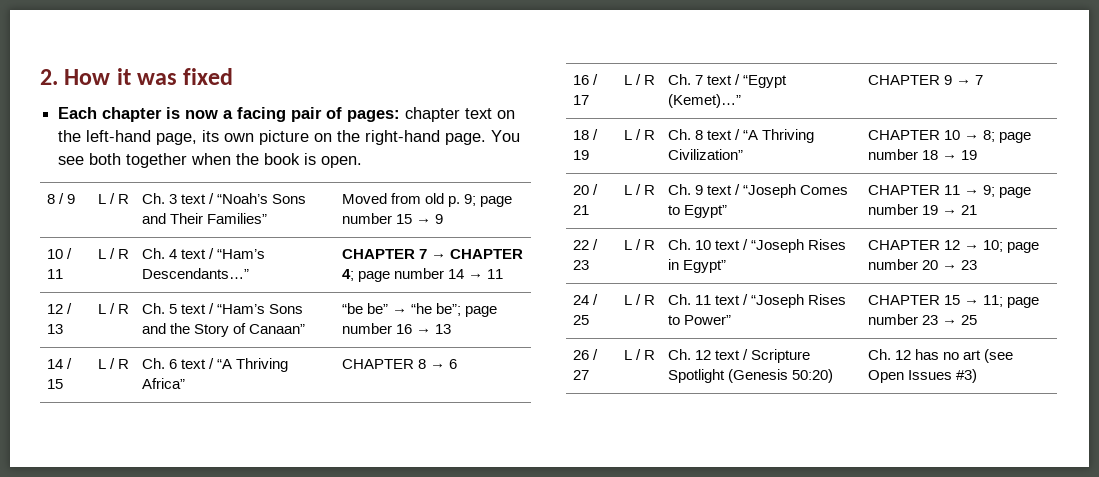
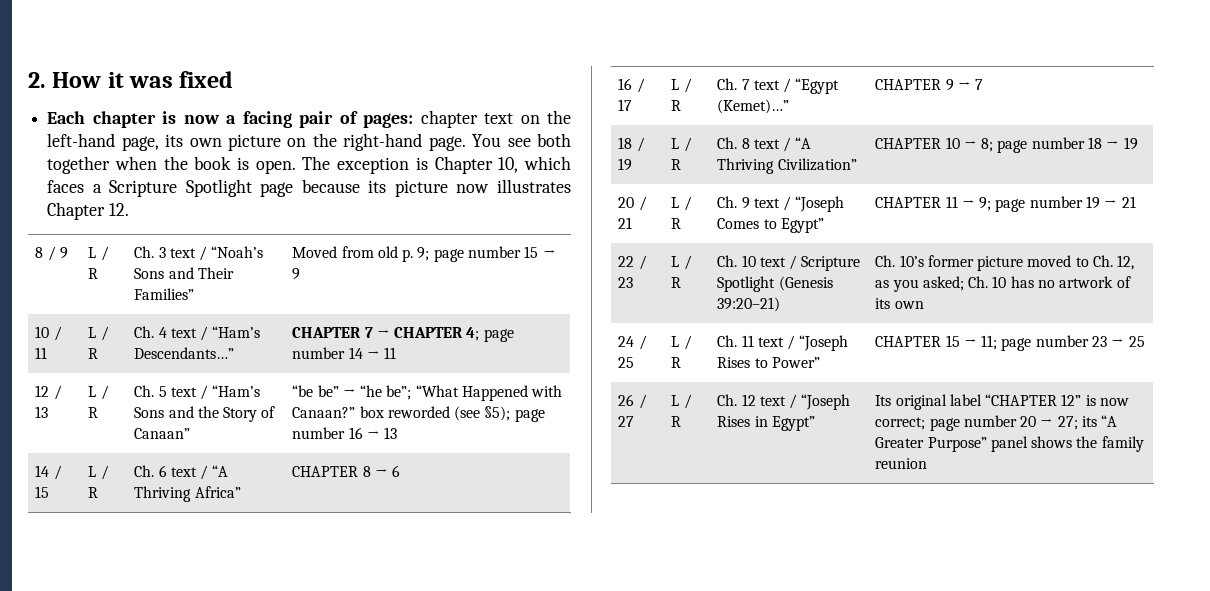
(363, 162) none -> [302,156,571,174] [47,179,571,197] [47,202,129,220] The exception is Chapter 10, which faces a Scripture Spotlight page because its picture now illustrates Chapter 12.
(462, 309) none -> [415,385,563,401] [292,406,511,421] “What Happened with Canaan?” box reworded (see §5);
[751,239,847,253] [667,259,726,273] [867,240,1040,253] [867,259,977,270] “Joseph Rises in Egypt” | CHAPTER 12 → 10; page number 20 → 23 -> [801,256,861,271] [717,276,833,292] [717,297,781,312] [875,255,1135,271] [875,276,1131,292] [875,298,924,309] Scripture Spotlight (Genesis 39:20–21) | Ch. 10’s former picture moved to Ch. 12, as you asked; Ch. 10 has no artwork of its own
[751,349,811,363] [667,369,833,383] [867,349,1014,363] [867,369,977,383] Scripture Spotlight (Genesis 50:20) | Ch. 12 has no art (see Open Issues #3) -> [801,394,851,410] [717,416,815,431] [875,394,1130,410] [875,415,1118,431] [875,436,1144,452] [875,458,928,469] “Joseph Rises in Egypt” | Its original label “CHAPTER 12” is now correct; page number 20 → 27; its “A Greater Purpose” panel shows the family reunion

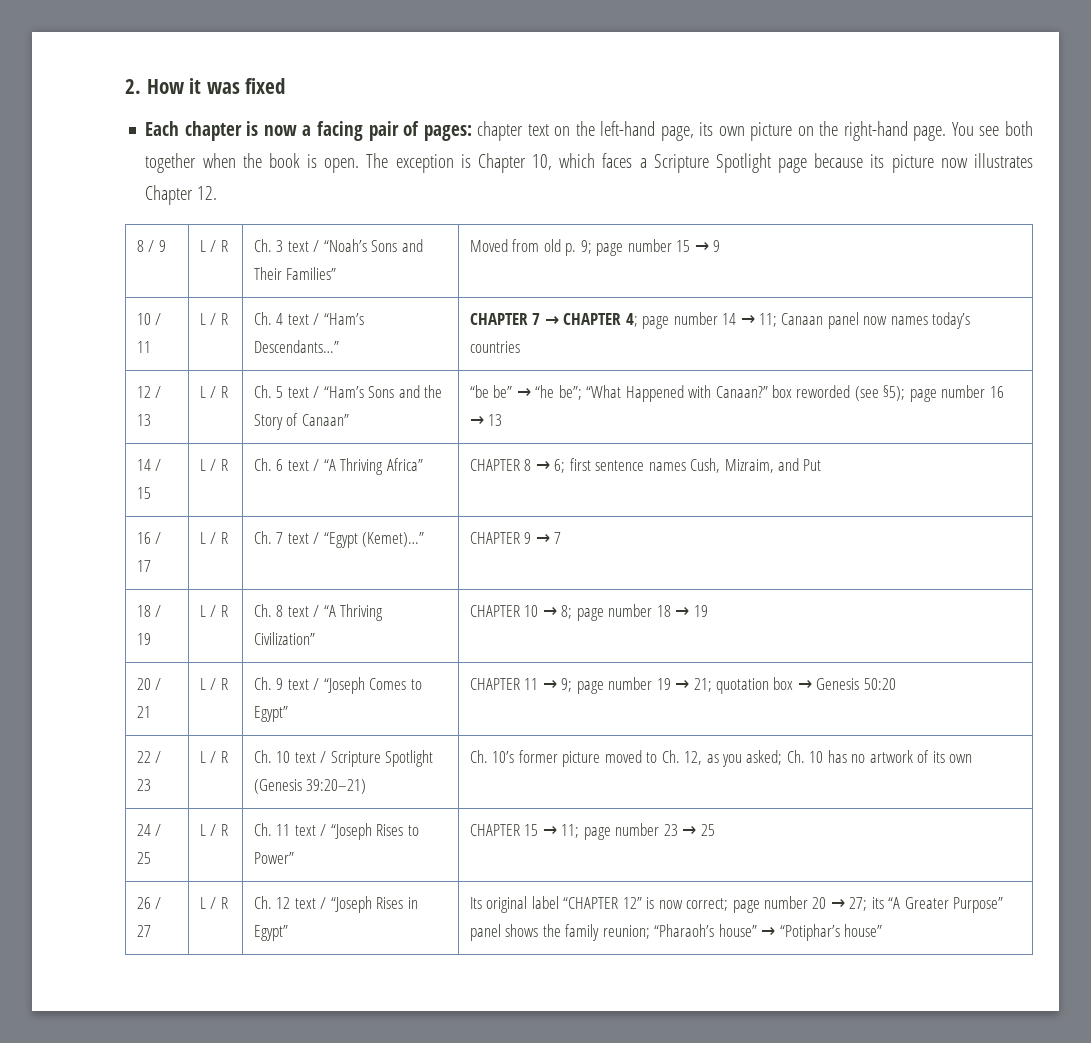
[384,347,397,359] 11 -> [758,312,971,329] [469,341,520,353] 11; Canaan panel now names today’s countries
[392,465,401,477] 6 -> [554,458,822,473] 6; first sentence names Cush, Mizraim, and Put
[1121,196,1136,208] 21 -> [693,677,896,694] 21; quotation box → Genesis 50:20
[875,458,928,469] reunion -> [602,924,882,941] reunion; “Pharaoh’s house” → “Potiphar’s house”

